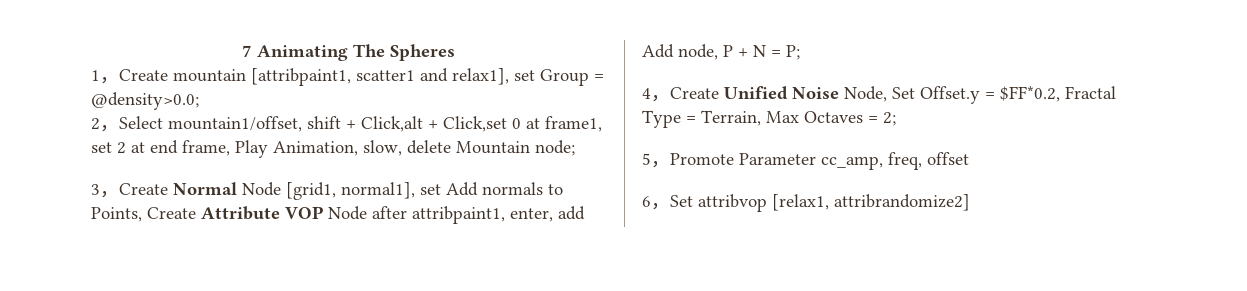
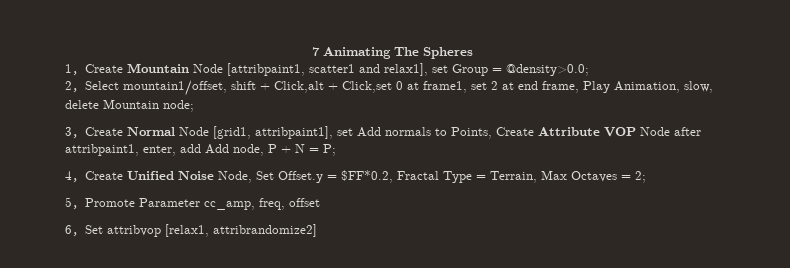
[173,69,246,82] mountain -> [127,63,223,73] Mountain Node
[341,182,415,199] normal1], -> [255,126,333,139] attribpaint1],

